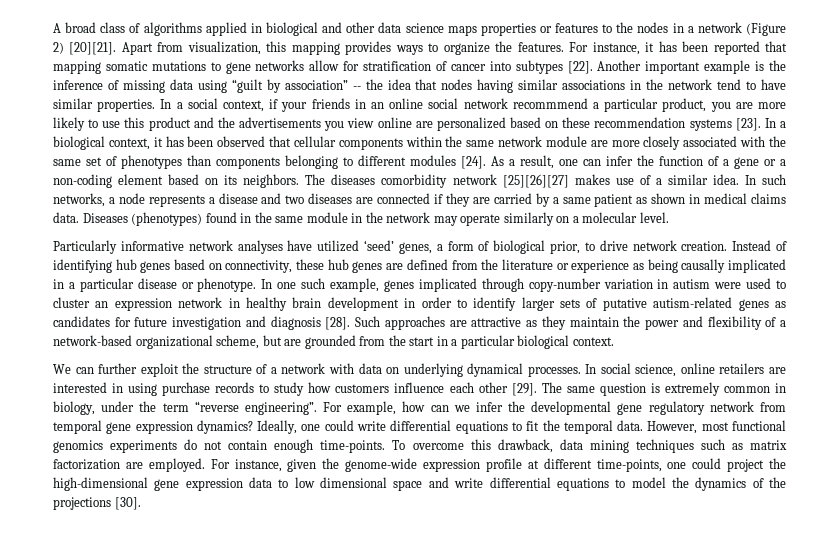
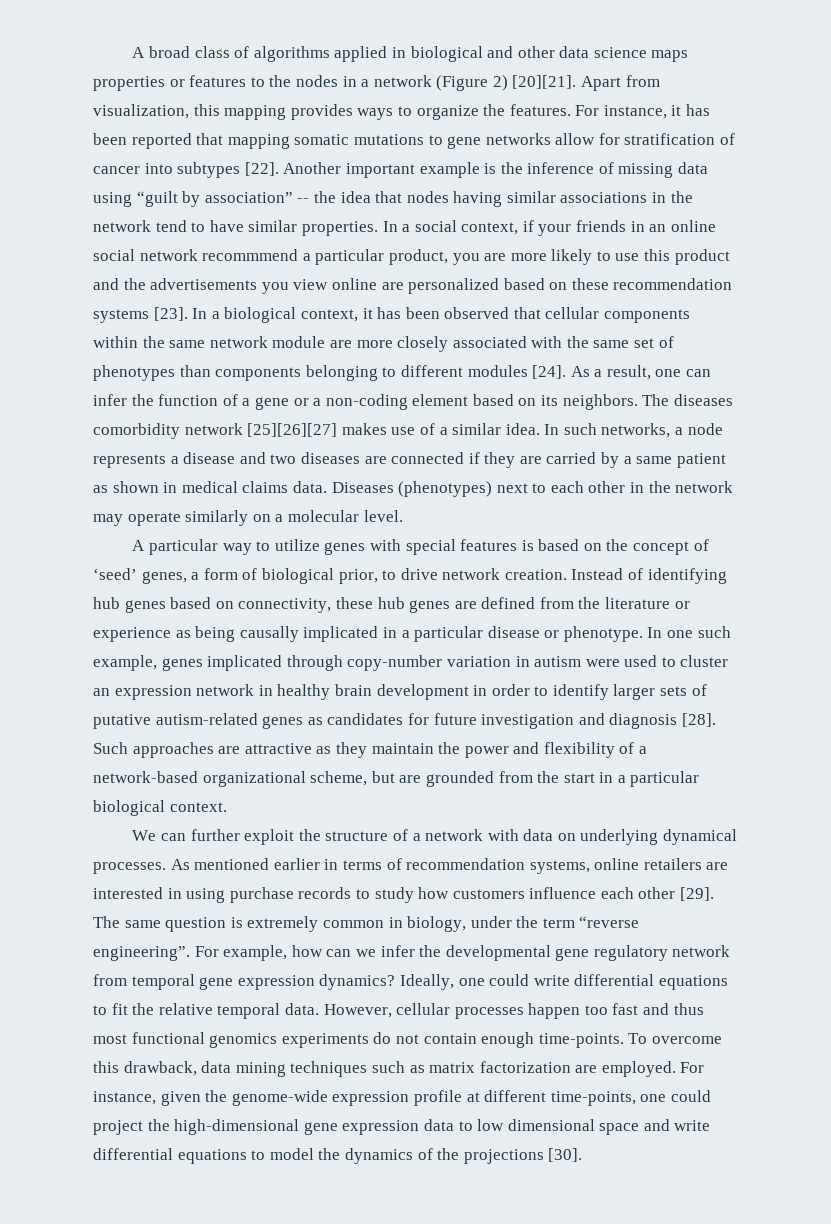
[205,212,348,223] found in the same module -> [496,481,626,493] next to each other
[53,240,360,254] Particularly informative network analyses have utilized -> [132,539,709,555] A particular way to utilize genes with special features is based on the concept of
[585,363,677,377] In social science, -> [170,858,590,874] As mentioned earlier in terms of recommendation systems,
(560, 425) none -> [158,1003,213,1015] relative
(698, 427) none -> [396,1003,704,1019] cellular processes happen too fast and thus

